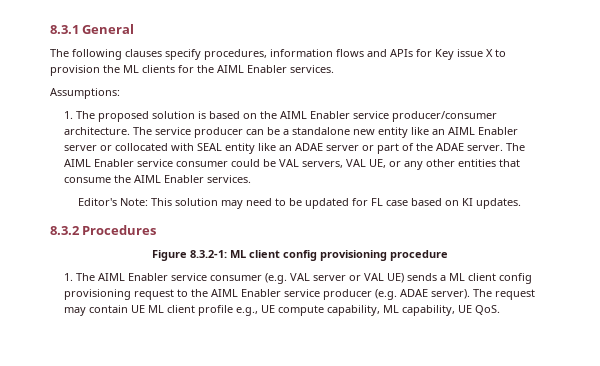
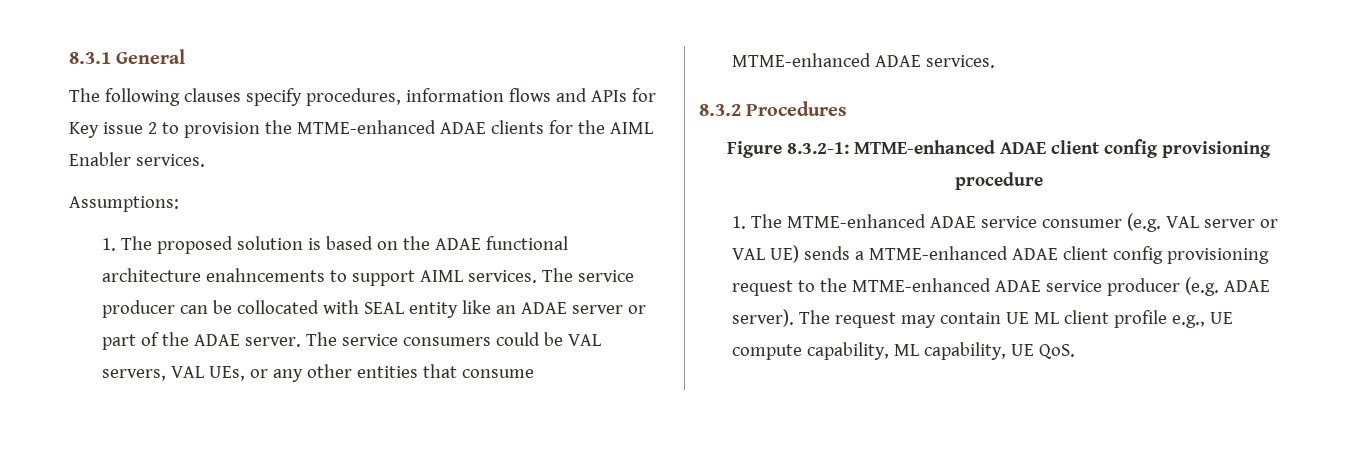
[486,49,493,57] X -> [147,122,157,134] 2
[123,65,139,73] ML -> [296,120,486,134] MTME-enhanced ADAE
[280,111,498,122] [64,127,131,135] AIML Enabler service producer/consumer architecture. -> [434,236,568,250] [102,268,537,286] ADAE functional architecture enahncements to support AIML services.
[283,127,519,138] [64,145,113,151] a standalone new entity like an AIML Enabler server or -> (233, 307) none
[64,159,229,167] AIML Enabler service consumer -> [341,334,491,346] service consumers
[369,159,387,168] UE, -> [209,366,246,381] UEs,
[114,175,252,183] [78,198,522,209] the AIML Enabler services. // Editor's Note: This solution may need to be updated for FL case based on KI updates. -> [732,53,996,68] MTME-enhanced ADAE services.
[230,250,246,258] ML -> [854,140,1046,154] MTME-enhanced ADAE
[98,273,169,281] AIML Enabler -> [787,214,976,228] MTME-enhanced ADAE
[449,273,466,281] ML -> [868,246,1058,260] MTME-enhanced ADAE
[211,289,282,297] AIML Enabler -> [851,278,1041,292] MTME-enhanced ADAE

